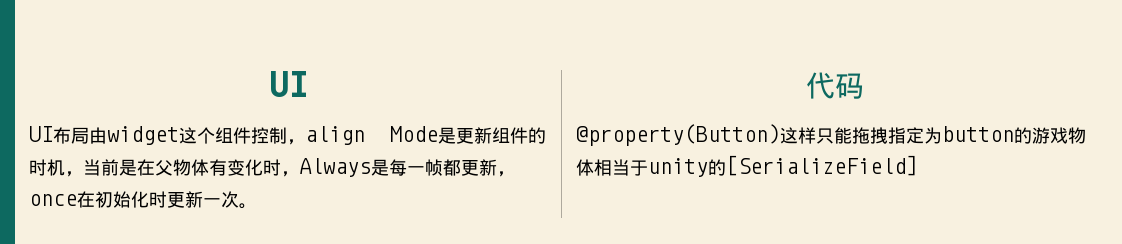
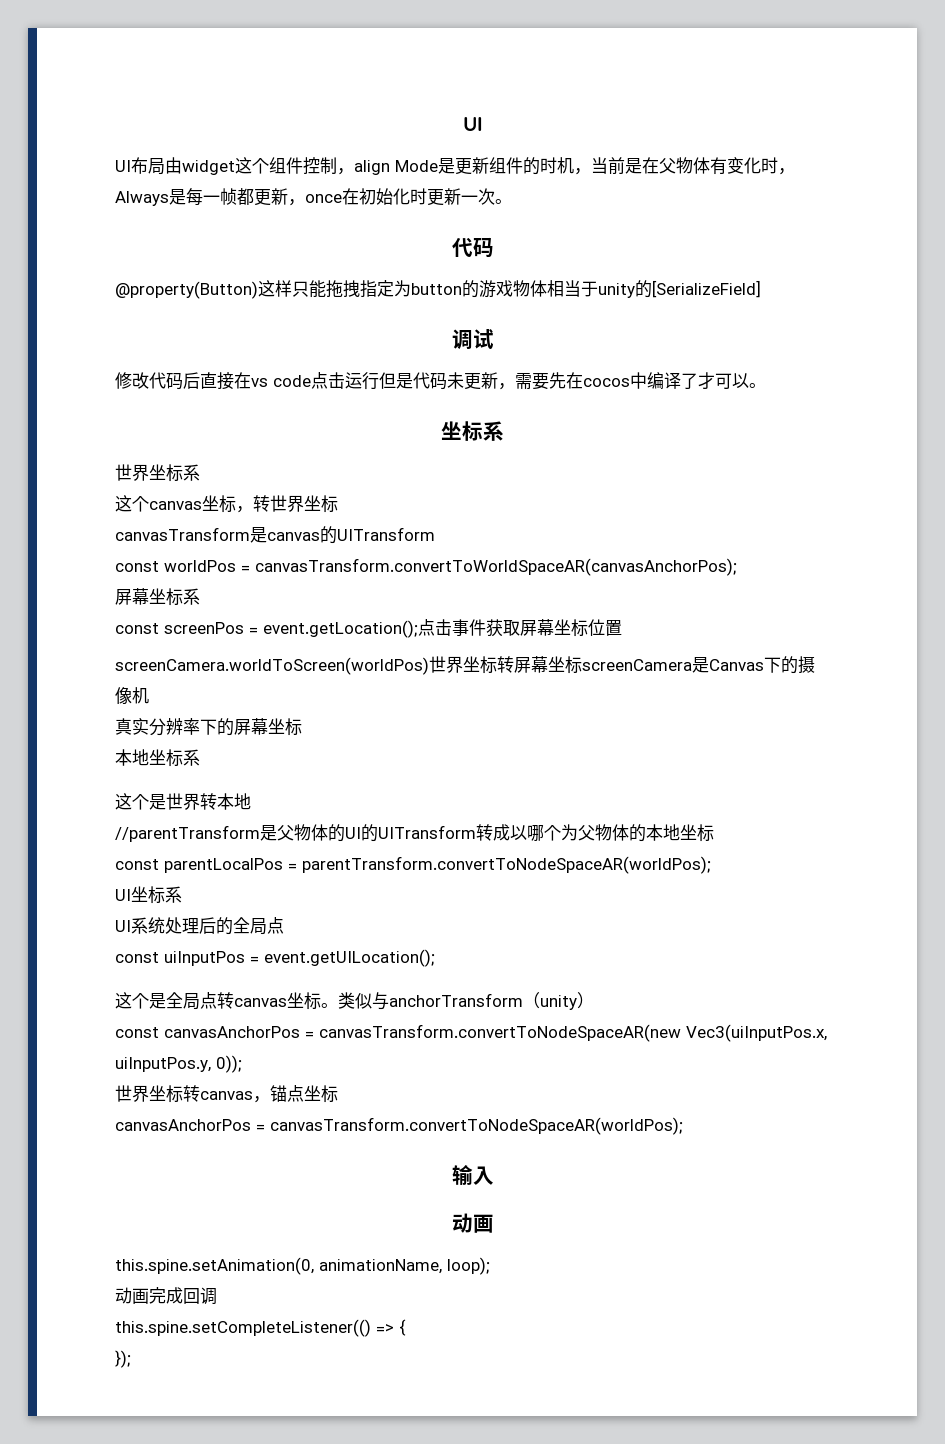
(918, 165) none -> [451,329,494,350] [115,372,766,390] [441,421,504,441] [115,464,200,482] [115,495,338,513] [115,526,435,544] [115,558,737,576] [115,588,200,606] [115,619,622,638] [115,656,815,675] [115,687,149,704] [115,718,302,736] [115,749,200,767] [115,793,251,810] [115,824,714,842] [115,856,711,874] [115,886,182,904] [115,917,284,935] [115,949,435,967] [115,992,594,1010] [115,1024,827,1042] [115,1055,242,1073] [115,1085,338,1103] [115,1117,683,1135] [451,1165,494,1185] [451,1213,494,1233] [115,1257,490,1275] [115,1287,217,1305] [115,1319,406,1337] [115,1350,131,1368] // 调试 // 修改代码后直接在vs code点击运行但是代码未更新，需要先在cocos中编译了才可以。 // 坐标系 // 世界坐标系 // 这个canvas坐标，转世界坐标 // canvasTransform是canvas的UITransform // const worldPos = canvasTransform.convertToWorldSpaceAR(canvasAnchorPos); // 屏幕坐标系 // const screenPos = event.getLocation();点击事件获取屏幕坐标位置 // screenCamera.worldToScreen(worldPos)世界坐标转屏幕坐标screenCamera是Canvas下的摄像机 // 真实分辨率下的屏幕坐标 // 本地坐标系 // 这个是世界转本地 // //parentTransform是父物体的UI的UITransform转成以哪个为父物体的本地坐标 // const parentLocalPos = parentTransform.convertToNodeSpaceAR(worldPos); // UI坐标系 // UI系统处理后的全局点 // const uiInputPos = event.getUILocation(); // 这个是全局点转canvas坐标。类似与anchorTransform（unity） // const canvasAnchorPos = canvasTransform.convertToNodeSpaceAR(new Vec3(uiInputPos.x, uiInputPos.y, 0)); // 世界坐标转canvas，锚点坐标 // canvasAnchorPos = canvasTransform.convertToNodeSpaceAR(worldPos); // 输入 // 动画 // this.spine.setAnimation(0, animationName, loop); // 动画完成回调 // this.spine.setCompleteListener(() => { // });

